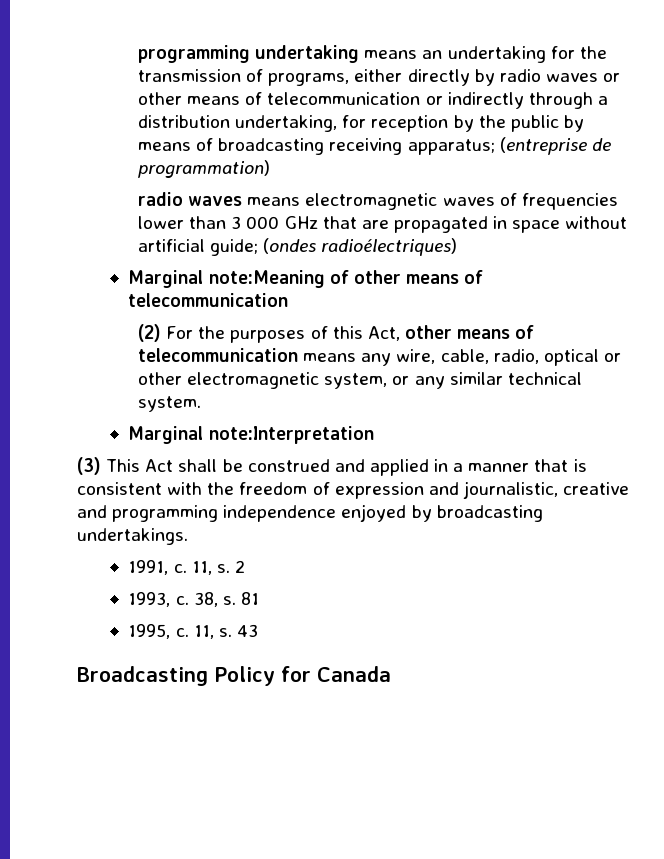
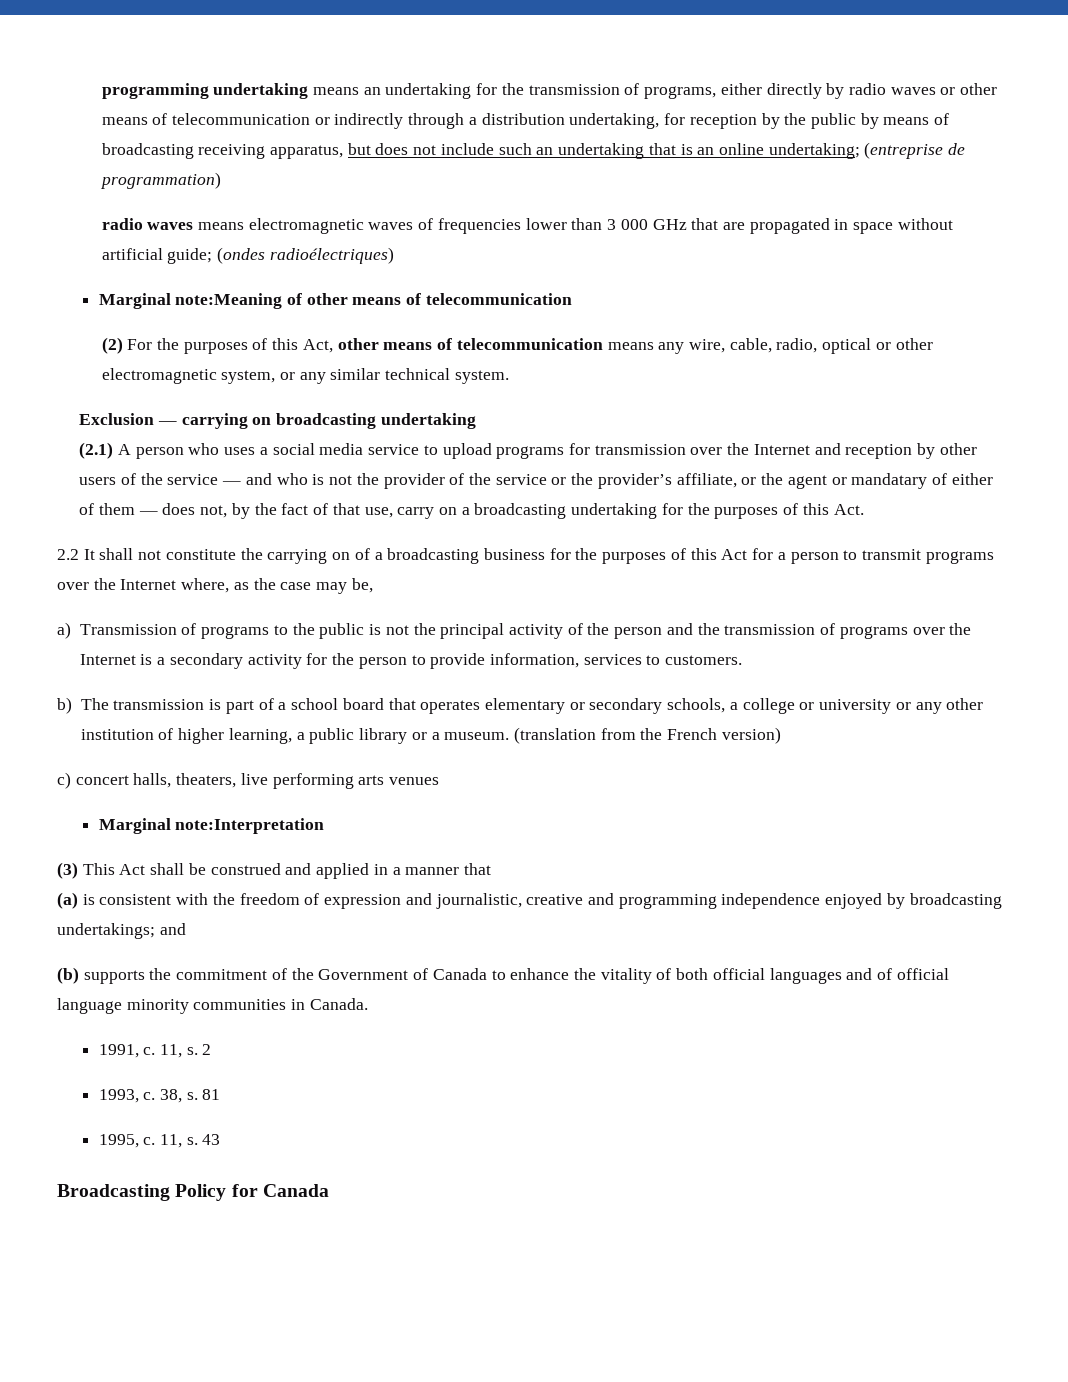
[407,139,495,155] apparatus; -> [270,143,860,159] apparatus, but does not include such an undertaking that is an online undertaking;
(201, 404) none -> [79,413,476,429] [79,442,977,459] [79,473,993,489] [79,503,864,519] [57,548,994,564] [57,578,373,594] [57,622,972,639] [79,653,743,669] [57,697,984,714] [80,727,781,744] [57,772,440,789] // Exclusion — carrying on broadcasting undertaking // (2.1) A person who uses a social media service to upload programs for transmission over the Internet and reception by other users of the service — and who is not the provider of the service or the provider’s affiliate, or the agent or mandatary of either of them — does not, by the fact of that use, carry on a broadcasting undertaking for the purposes of this Act. // 2.2 It shall not constitute the carrying on of a broadcasting business for the purposes of this Act for a person to transmit programs over the Internet where, as the case may be, // a) Transmission of programs to the public is not the principal activity of the person and the transmission of programs over the Internet is a secondary activity for the person to provide information, services to customers. // b) The transmission is part of a school board that operates elementary or secondary schools, a college or university or any other institution of higher learning, a public library or a museum. (translation from the French version) // c) concert halls, theaters, live performing arts venues
(569, 465) none -> [57,892,78,909] // (a)
[77,528,188,545] undertakings. -> [57,923,186,939] [57,967,949,984] [57,998,368,1014] undertakings; and // (b) supports the commitment of the Government of Canada to enhance the vitality of both official languages and of official language minority communities in Canada.

